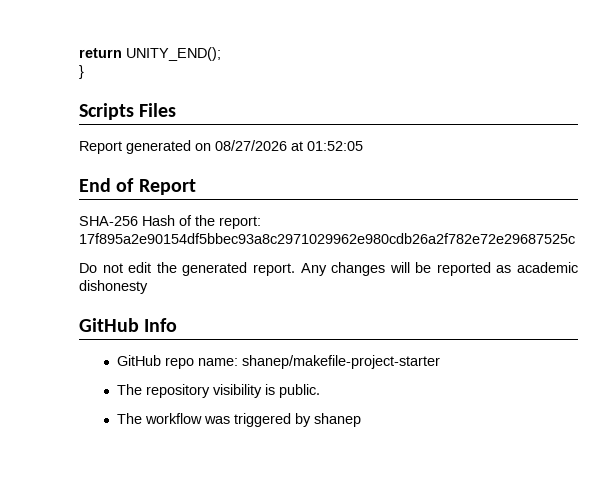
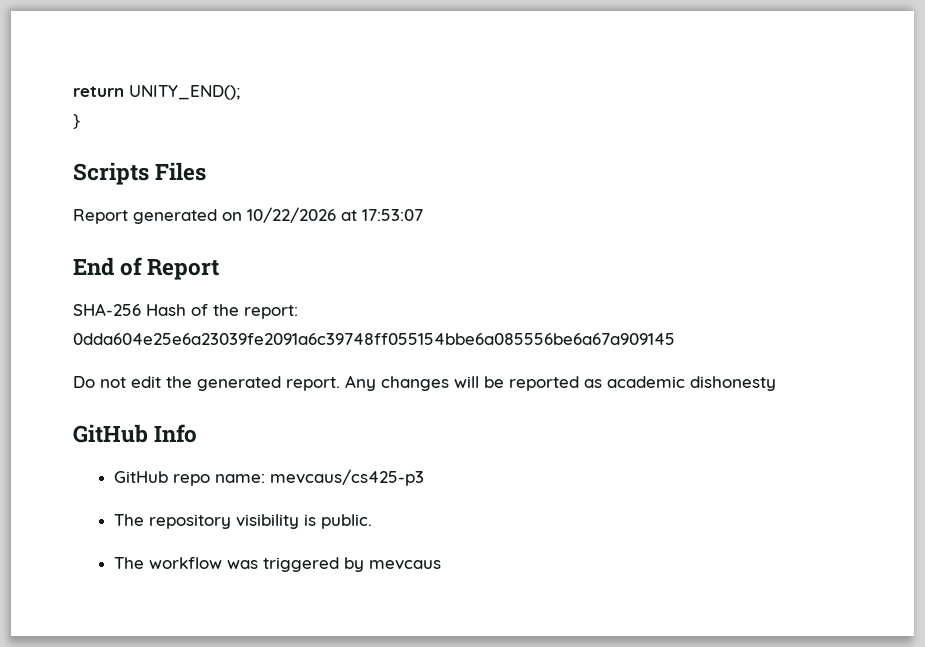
[215,140,363,151] 08/27/2026 at 01:52:05 -> [247,207,423,223] 10/22/2026 at 17:53:07
[79,233,575,244] 17f895a2e90154df5bbec93a8c2971029962e980cdb26a2f782e72e29687525c -> [73,333,675,345] 0dda604e25e6a23039fe2091a6c39748ff055154bbe6a085556be6a67a909145
[242,355,441,369] shanep/makefile-project-starter -> [270,469,425,486] mevcaus/cs425-p3
[314,413,362,427] shanep -> [369,560,442,570] mevcaus

